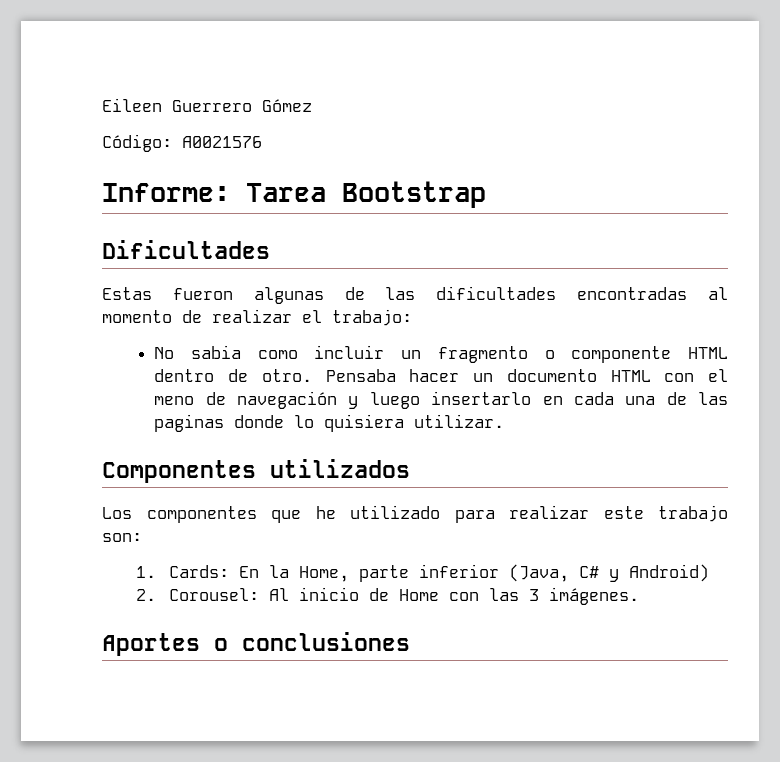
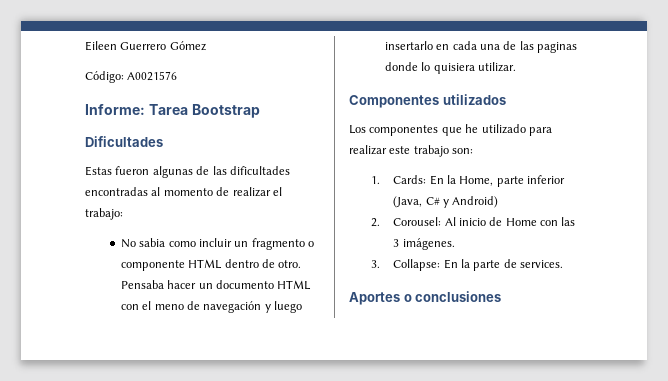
(640, 596) none -> [371,259,564,271] // 3. Collapse: En la parte de services.

